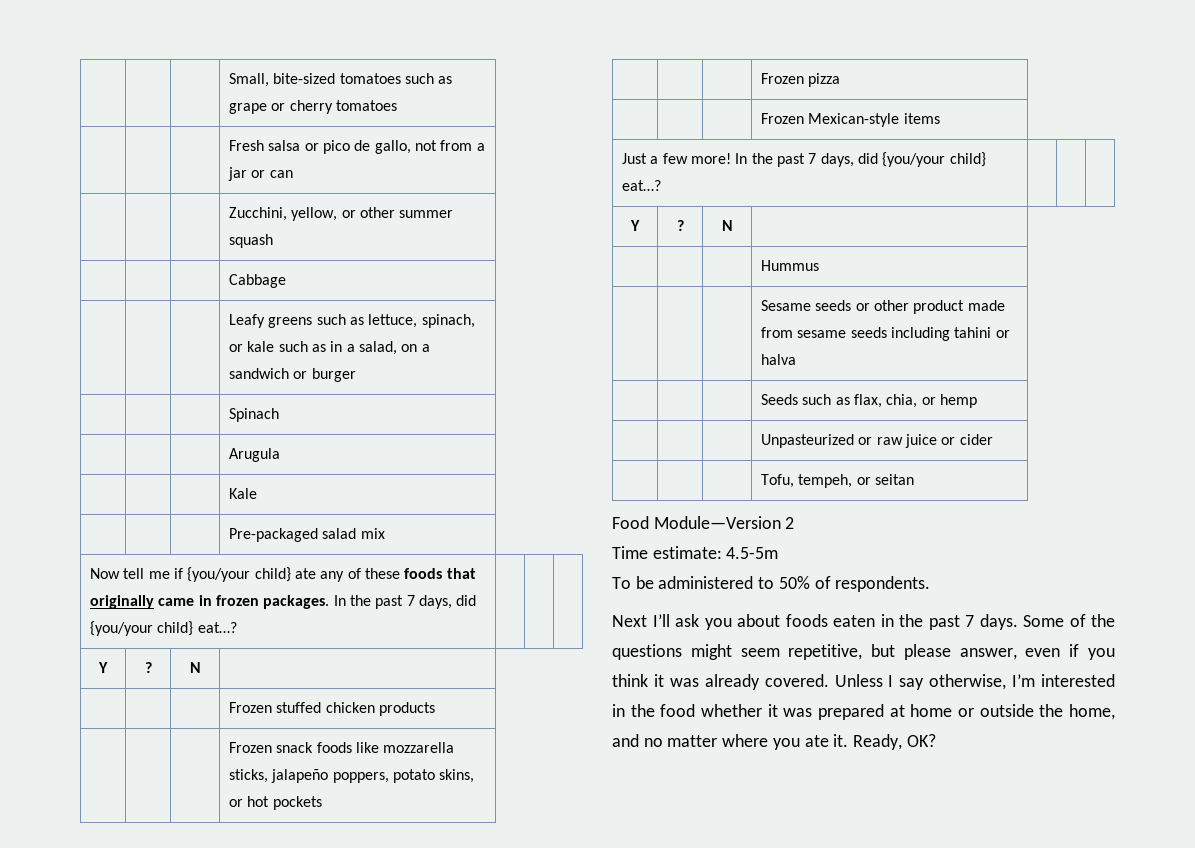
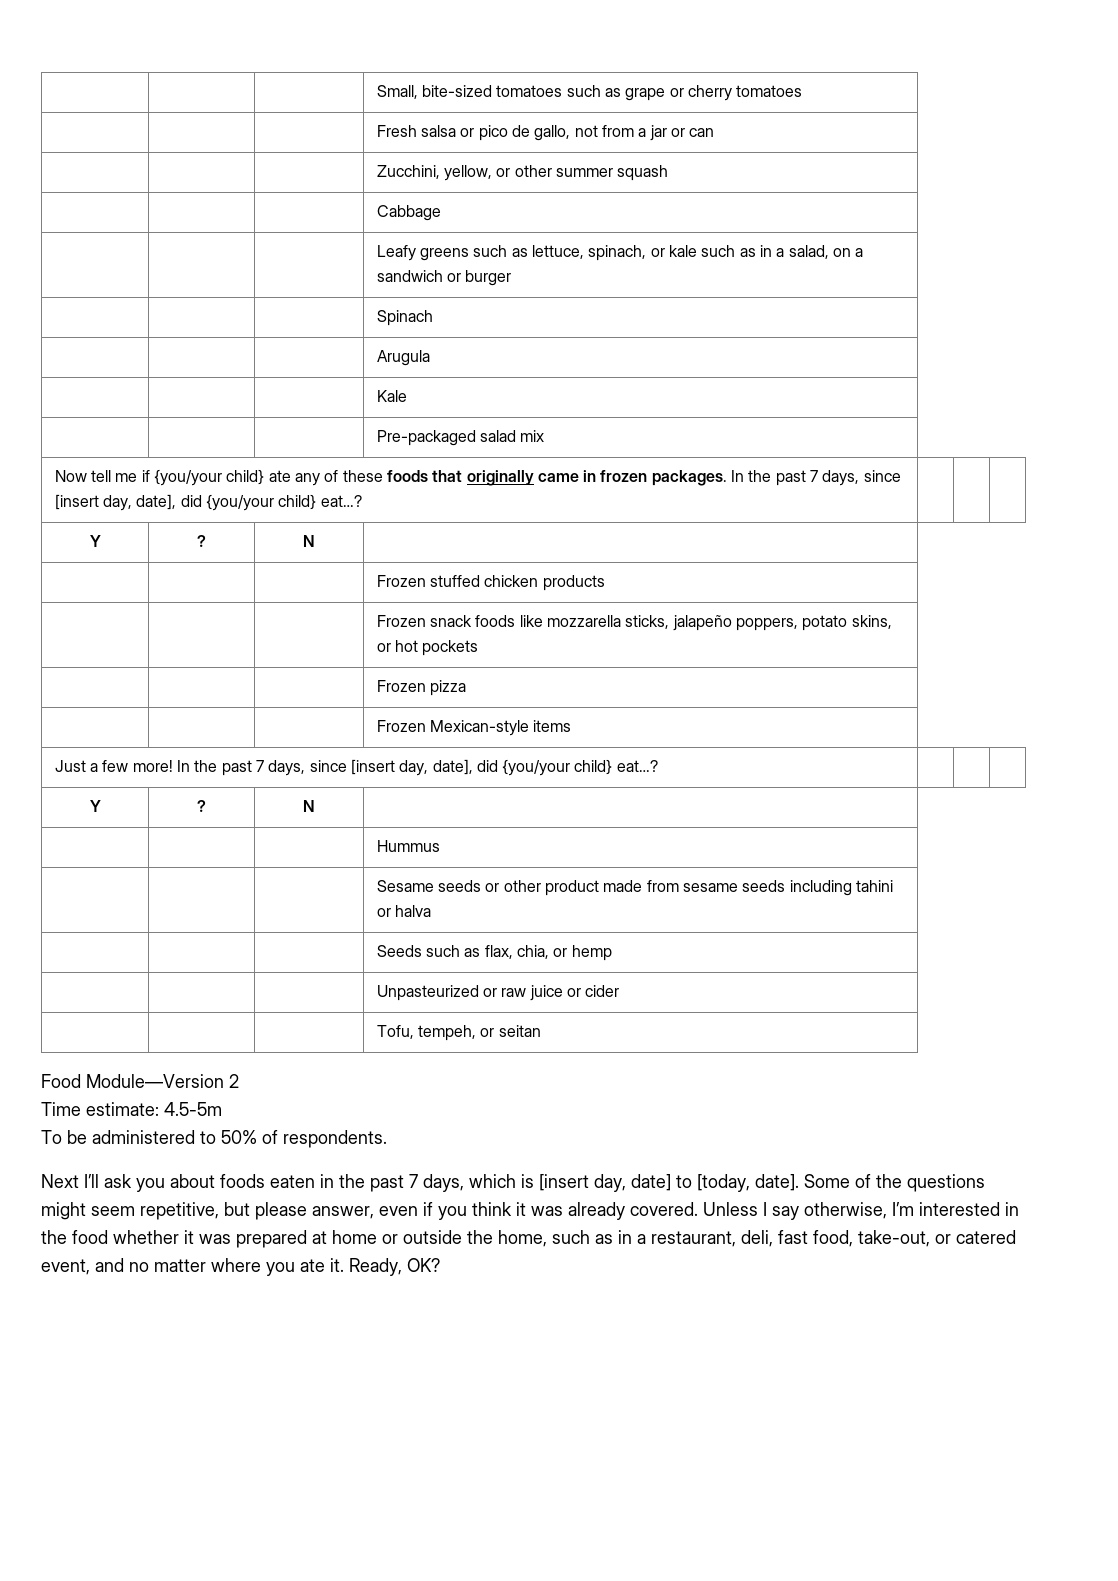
(452, 602) none -> [863,470,901,482] [54,494,177,511] since [insert day, date],
(854, 160) none -> [309,759,473,776] since [insert day, date],
[979,614,1018,630] days. -> [423,1174,799,1192] days, which is [insert day, date] to [today, date].
(1115, 712) none -> [552,1230,1016,1247] [41,1259,90,1275] such as in a restaurant, deli, fast food, take-out, or catered event,

